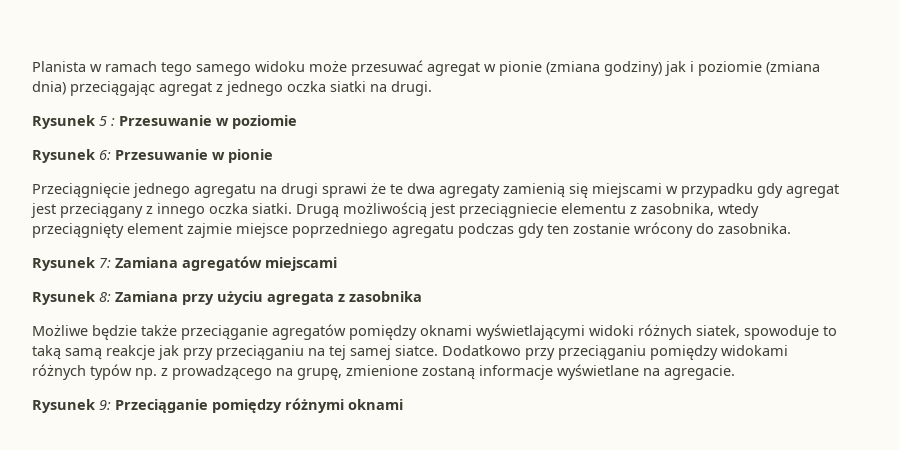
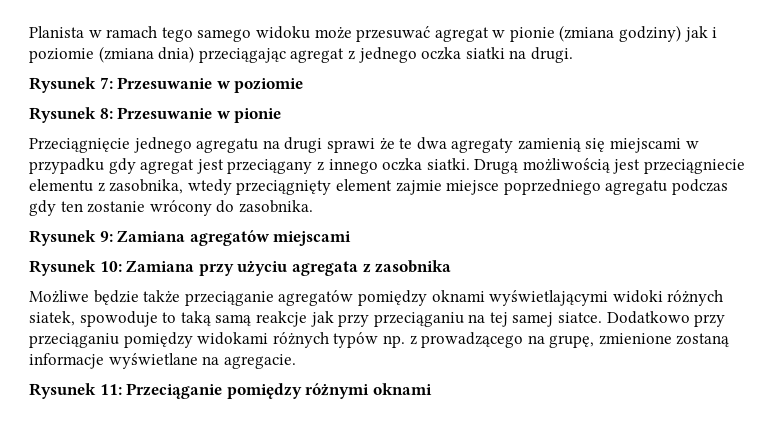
[99,116,115,126] 5 : -> [99,77,113,89] 7:
[99,150,111,160] 6: -> [99,108,113,119] 8:
[99,258,111,268] 7: -> [99,231,113,242] 9:
[99,292,111,302] 8: -> [99,261,122,272] 10:
[99,400,111,410] 9: -> [99,384,122,395] 11:

